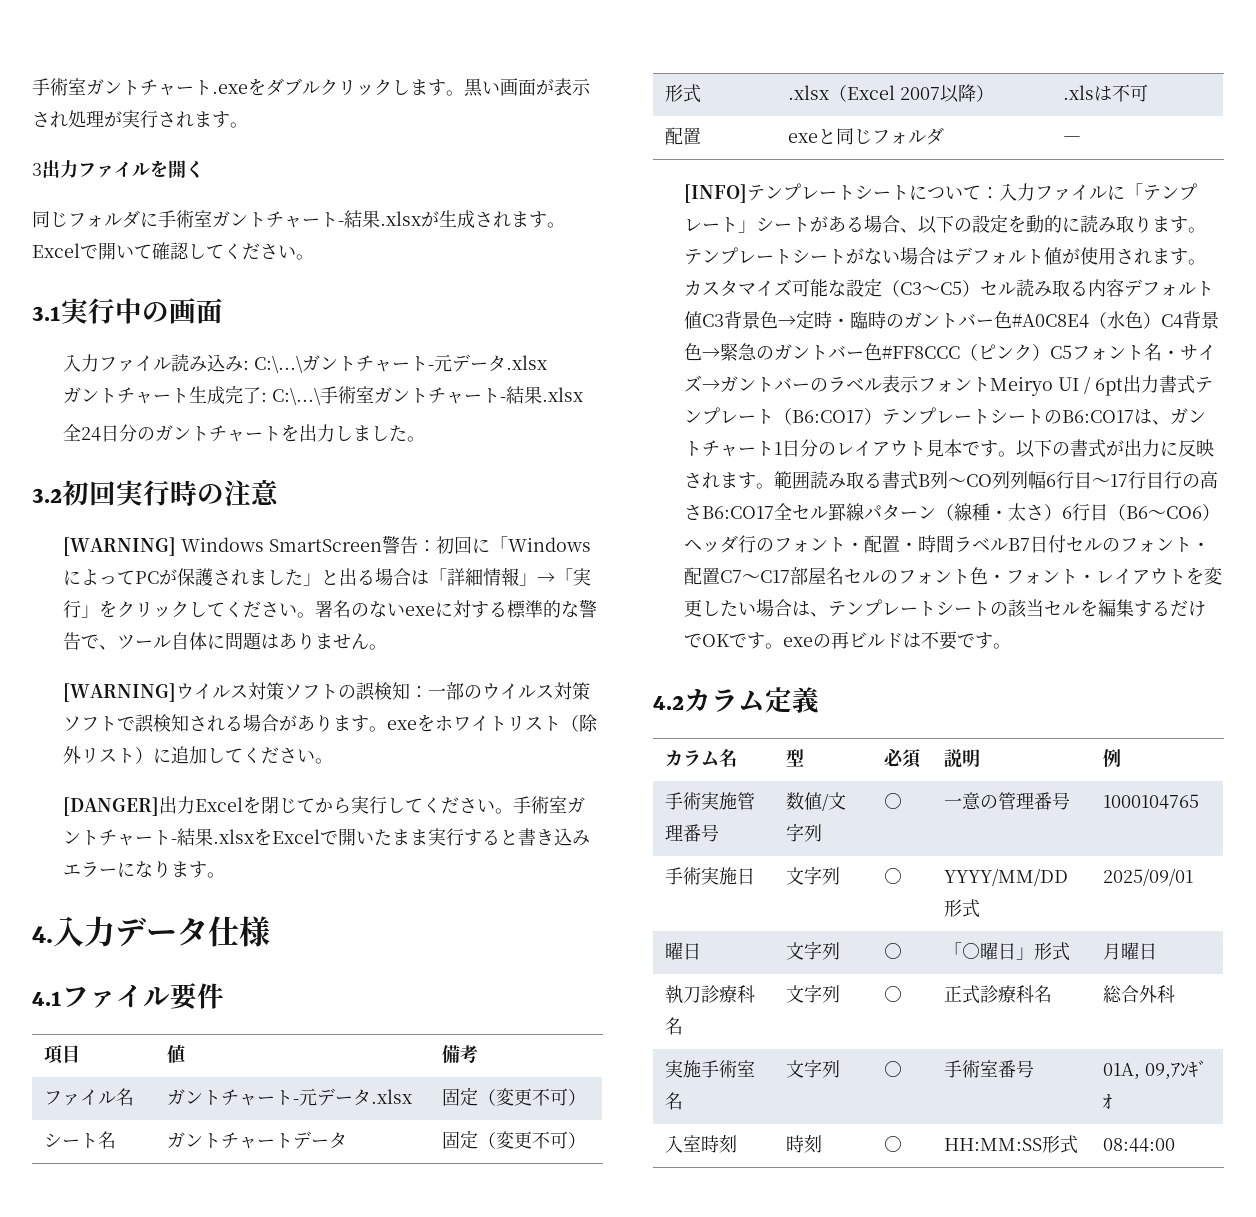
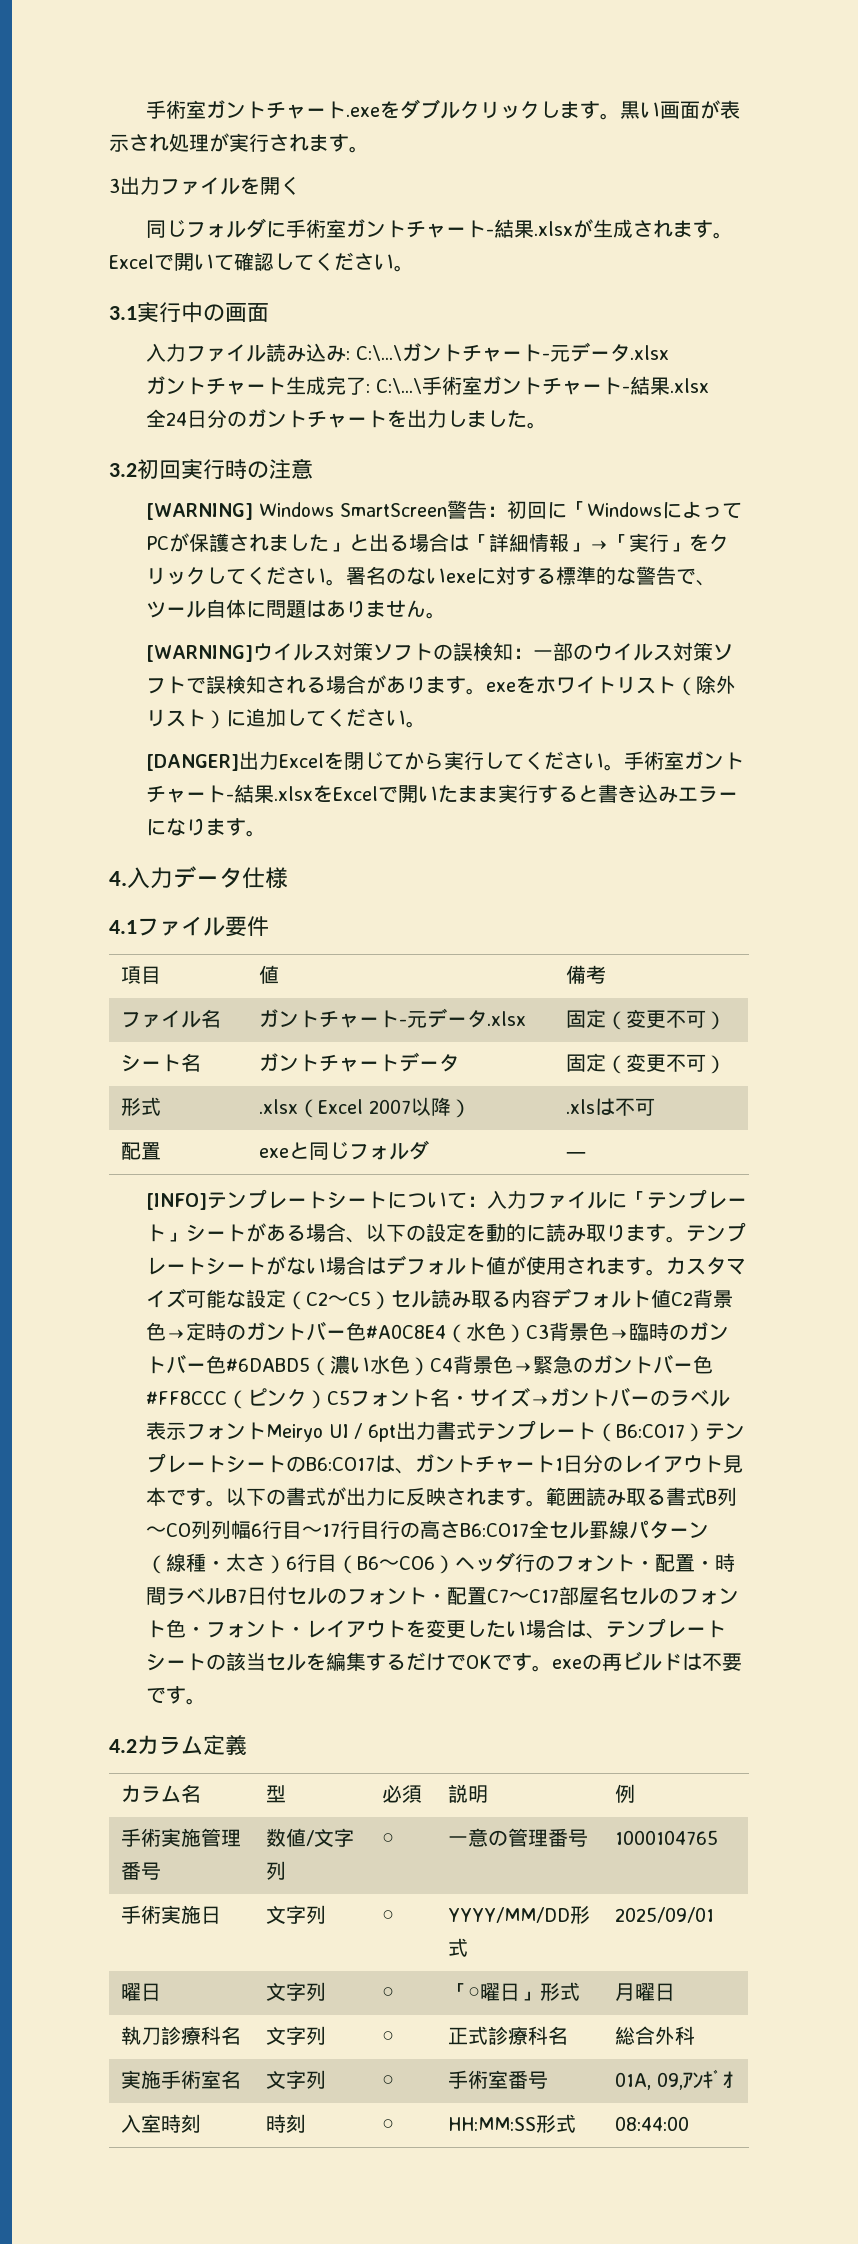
[900,282,923,295] C3 -> [306,1292,329,1306] C2
[702,314,725,327] C3 -> [671,1292,694,1306] C2
[832,311,887,329] ・臨時 -> (227, 1331) none
(1162, 320) none -> [526,1322,730,1341] [146,1354,431,1376] C3背景色→臨時のガントバー色#6DABD5（濃い水色）

